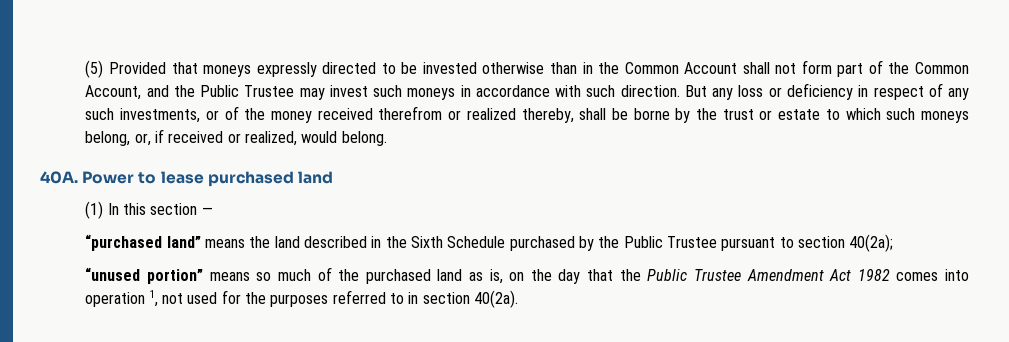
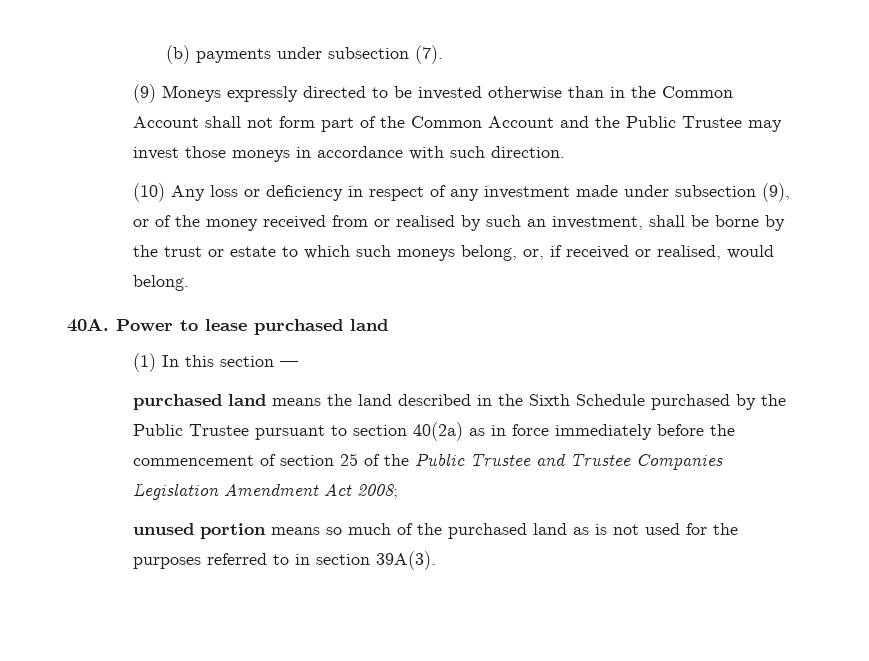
[85,60,252,78] (5) Provided that moneys -> [165,45,443,64] [132,84,221,103] (b) payments under subsection (7). // (9) Moneys
[85,85,142,100] Account, -> [487,116,554,128] Account
[373,85,403,97] such -> [184,146,226,158] those
[684,85,734,100] But any -> [132,183,205,202] // (10) Any
[85,108,201,123] such investments, -> [483,183,790,202] investment made under subsection (9),
[378,106,574,123] therefrom or realized thereby, -> [331,215,643,231] from or realised by such an investment,
[245,131,298,146] realized, -> [656,245,721,260] realised,
[85,234,201,251] “purchased land” -> [132,394,266,410] purchased land
[849,234,894,252] [85,267,204,284] 40(2a); // “unused portion” -> [412,422,735,441] [132,453,723,470] [132,483,398,500] [132,523,266,539] 40(2a) as in force immediately before the commencement of section 25 of the Public Trustee and Trustee Companies Legislation Amendment Act 2008; // unused portion
[489,269,970,284] [85,290,158,307] is, on the day that the Public Trustee Amendment Act 1982 comes into operation 1, -> [594,524,607,535] is
[473,290,518,308] 40(2a). -> [375,551,436,570] 39A(3).

